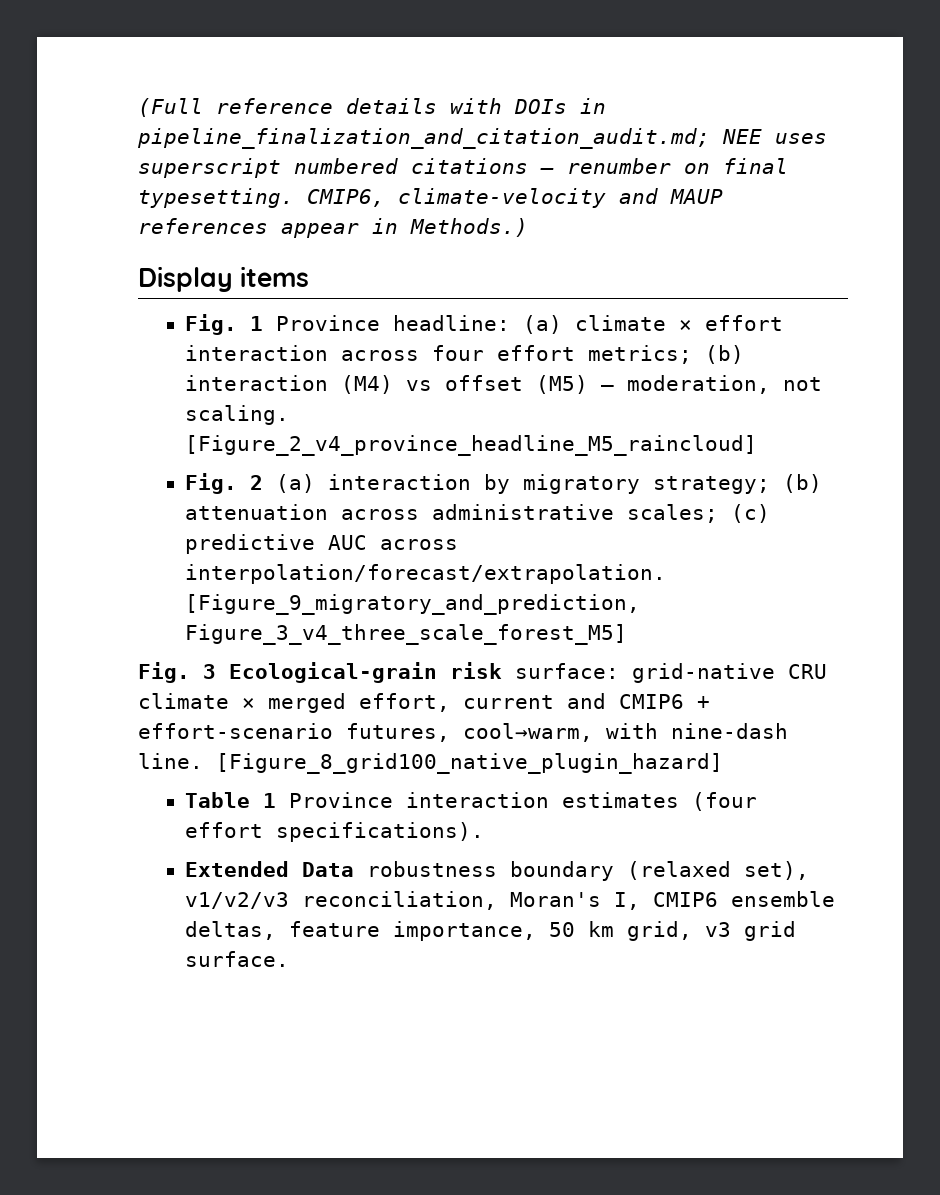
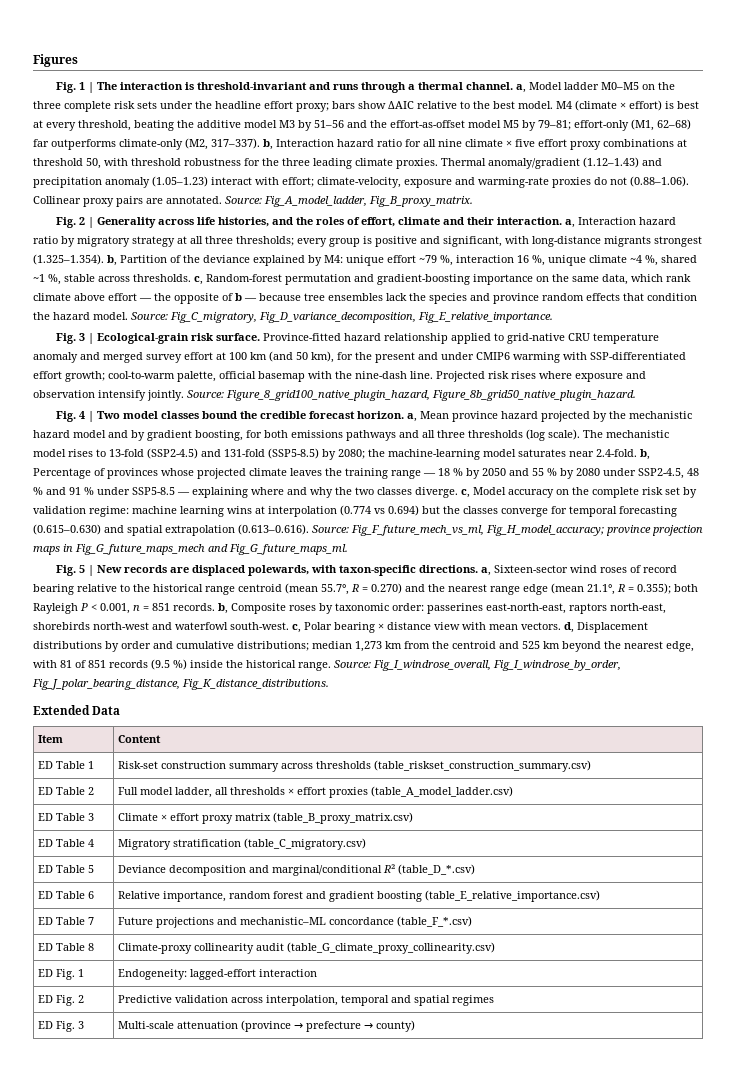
[138,98,606,117] [137,128,827,149] [138,158,788,178] [138,188,723,208] [138,218,528,238] [138,266,310,292] [185,314,784,335] [185,345,745,364] [185,375,823,394] [185,405,290,425] [185,435,758,456] [185,473,823,494] [185,504,771,523] [185,534,459,554] [185,564,667,584] [185,594,641,615] [185,624,628,645] [138,662,216,683] (Full reference details with DOIs in pipeline_finalization_and_citation_audit.md; NEE uses superscript numbered citations — renumber on final typesetting. CMIP6, climate-velocity and MAUP references appear in Methods.) // Display items // Fig. 1 Province headline: (a) climate × effort interaction across four effort metrics; (b) interaction (M4) vs offset (M5) — moderation, not scaling. [Figure_2_v4_province_headline_M5_raincloud] // Fig. 2 (a) interaction by migratory strategy; (b) attenuation across administrative scales; (c) predictive AUC across interpolation/forecast/extrapolation. [Figure_9_migratory_and_prediction, Figure_3_v4_three_scale_forest_M5] // Fig. 3 -> [33,54,78,67] [55,82,675,93] [33,100,699,112] [33,119,691,131] [33,138,687,150] [33,157,662,169] [33,176,689,188] [33,196,473,207] [55,217,676,228] [33,236,702,247] [33,254,697,266] [33,274,691,285] [33,293,697,304] [33,312,553,323] [55,333,94,344] Figures // Fig. 1 | The interaction is threshold-invariant and runs through a thermal channel. a, Model ladder M0–M5 on the three complete risk sets under the headline effort proxy; bars show ΔAIC relative to the best model. M4 (climate × effort) is best at every threshold, beating the additive model M3 by 51–56 and the effort-as-offset model M5 by 79–81; effort-only (M1, 62–68) far outperforms climate-only (M2, 317–337). b, Interaction hazard ratio for all nine climate × five effort proxy combinations at threshold 50, with threshold robustness for the three leading climate proxies. Thermal anomaly/gradient (1.12–1.43) and precipitation anomaly (1.05–1.23) interact with effort; climate-velocity, exposure and warming-rate proxies do not (0.88–1.06). Collinear proxy pairs are annotated. Source: Fig_A_model_ladder, Fig_B_proxy_matrix. // Fig. 2 | Generality across life histories, and the roles of effort, climate and their interaction. a, Interaction hazard ratio by migratory strategy at all three thresholds; every group is positive and significant, with long-distance migrants strongest (1.325–1.354). b, Partition of the deviance explained by M4: unique effort ~79 %, interaction 16 %, unique climate ~4 %, shared ~1 %, stable across thresholds. c, Random-forest permutation and gradient-boosting importance on the same data, which rank climate above effort — the opposite of b — because tree ensembles lack the species and province random effects that condition the hazard model. Source: Fig_C_migratory, Fig_D_variance_decomposition, Fig_E_relative_importance. // Fig. 3 |
[515,663,827,683] [138,693,710,713] [138,723,788,742] [138,753,723,774] [185,792,758,811] [185,822,485,842] [185,861,810,881] [185,891,836,910] [185,921,797,941] [185,951,290,967] surface: grid-native CRU climate × merged effort, current and CMIP6 + effort-scenario futures, cool→warm, with nine-dash line. [Figure_8_grid100_native_plugin_hazard] // Table 1 Province interaction estimates (four effort specifications). // Extended Data robustness boundary (relaxed set), v1/v2/v3 reconciliation, Moran's I, CMIP6 ensemble deltas, feature importance, 50 km grid, v3 grid surface. -> [215,333,659,344] [33,351,686,363] [33,371,646,382] [33,390,636,401] [55,411,692,422] [33,429,669,441] [33,448,650,460] [33,468,699,479] [33,487,697,498] [33,505,677,517] [33,524,703,536] [33,544,348,555] [55,565,677,576] [33,583,698,595] [33,603,666,614] [33,622,648,633] [33,641,694,652] [33,659,621,671] [32,679,329,690] [33,705,121,715] [37,735,63,743] [117,735,161,743] [37,761,94,769] [117,760,591,772] [37,787,94,795] [117,786,513,798] [37,813,94,821] [117,812,413,824] [37,839,94,847] [117,838,366,850] [37,865,94,873] [117,864,475,876] [37,891,94,899] [117,890,600,902] [37,917,94,925] [117,916,472,928] [37,943,94,951] [117,942,495,954] [37,969,84,980] [117,969,317,980] [37,995,84,1006] [117,995,494,1006] [37,1021,84,1032] [117,1020,415,1032] surface. Province-fitted hazard relationship applied to grid-native CRU temperature anomaly and merged survey effort at 100 km (and 50 km), for the present and under CMIP6 warming with SSP-differentiated effort growth; cool-to-warm palette, official basemap with the nine-dash line. Projected risk rises where exposure and observation intensify jointly. Source: Figure_8_grid100_native_plugin_hazard, Figure_8b_grid50_native_plugin_hazard. // Fig. 4 | Two model classes bound the credible forecast horizon. a, Mean province hazard projected by the mechanistic hazard model and by gradient boosting, for both emissions pathways and all three thresholds (log scale). The mechanistic model rises to 13-fold (SSP2-4.5) and 131-fold (SSP5-8.5) by 2080; the machine-learning model saturates near 2.4-fold. b, Percentage of provinces whose projected climate leaves the training range — 18 % by 2050 and 55 % by 2080 under SSP2-4.5, 48 % and 91 % under SSP5-8.5 — explaining where and why the two classes diverge. c, Model accuracy on the complete risk set by validation regime: machine learning wins at interpolation (0.774 vs 0.694) but the classes converge for temporal forecasting (0.615–0.630) and spatial extrapolation (0.613–0.616). Source: Fig_F_future_mech_vs_ml, Fig_H_model_accuracy; province projection maps in Fig_G_future_maps_mech and Fig_G_future_maps_ml. // Fig. 5 | New records are displaced polewards, with taxon-specific directions. a, Sixteen-sector wind roses of record bearing relative to the historical range centroid (mean 55.7°, R = 0.270) and the nearest range edge (mean 21.1°, R = 0.355); both Rayleigh P < 0.001, n = 851 records. b, Composite roses by taxonomic order: passerines east-north-east, raptors north-east, shorebirds north-west and waterfowl south-west. c, Polar bearing × distance view with mean vectors. d, Displacement distributions by order and cumulative distributions; median 1,273 km from the centroid and 525 km beyond the nearest edge, with 81 of 851 records (9.5 %) inside the historical range. Source: Fig_I_windrose_overall, Fig_I_windrose_by_order, Fig_J_polar_bearing_distance, Fig_K_distance_distributions. // Extended Data // Item | Content // ED Table 1 | Risk-set construction summary across thresholds (table_riskset_construction_summary.csv) // ED Table 2 | Full model ladder, all thresholds × effort proxies (table_A_model_ladder.csv) // ED Table 3 | Climate × effort proxy matrix (table_B_proxy_matrix.csv) // ED Table 4 | Migratory stratification (table_C_migratory.csv) // ED Table 5 | Deviance decomposition and marginal/conditional R² (table_D_*.csv) // ED Table 6 | Relative importance, random forest and gradient boosting (table_E_relative_importance.csv) // ED Table 7 | Future projections and mechanistic–ML concordance (table_F_*.csv) // ED Table 8 | Climate-proxy collinearity audit (table_G_climate_proxy_collinearity.csv) // ED Fig. 1 | Endogeneity: lagged-effort interaction // ED Fig. 2 | Predictive validation across interpolation, temporal and spatial regimes // ED Fig. 3 | Multi-scale attenuation (province → prefecture → county)

